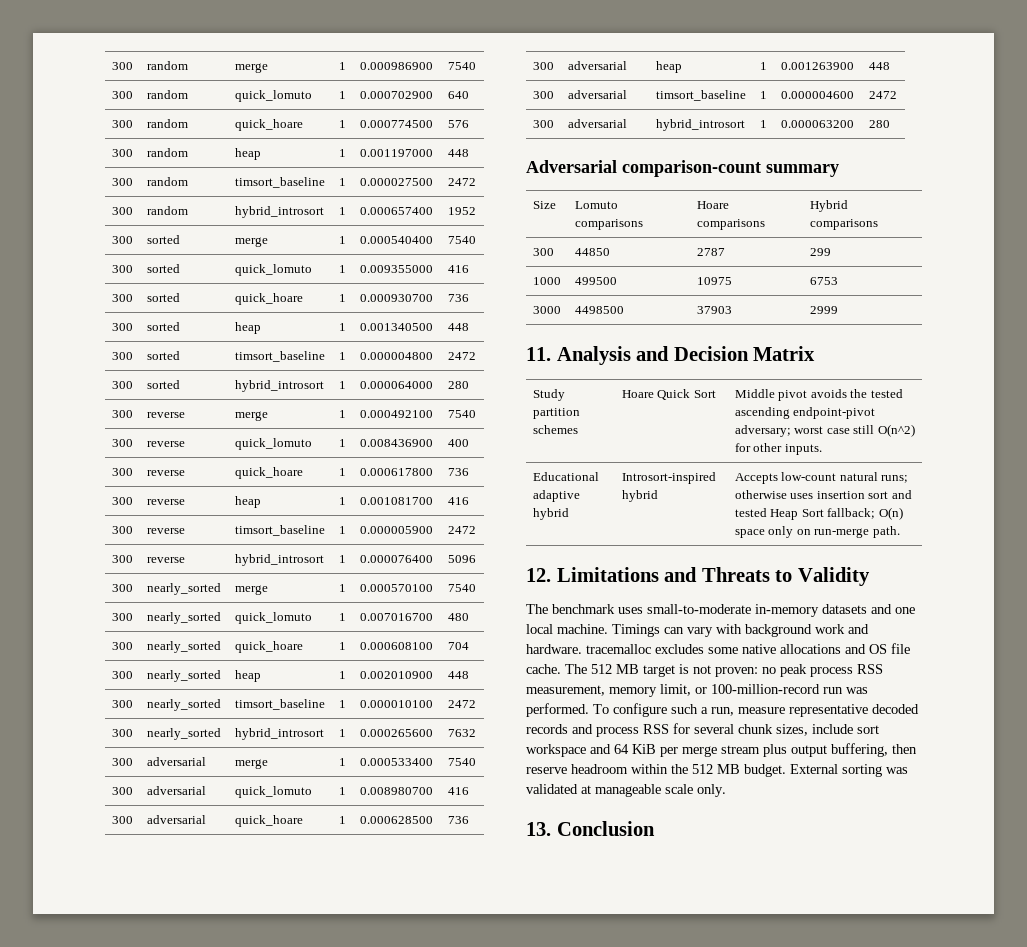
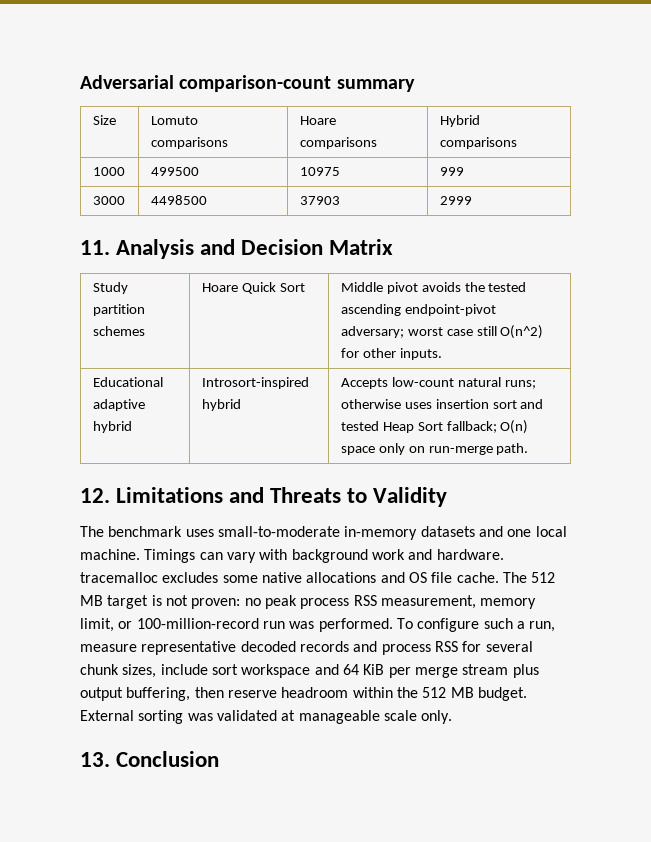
[111,62,133,70] [146,61,188,70] [234,63,268,73] [338,62,346,70] [359,62,433,70] [447,62,476,70] [111,91,133,99] [146,90,188,99] [234,90,312,102] [338,91,346,99] [359,91,433,99] [447,91,469,99] [111,120,133,128] [146,119,188,128] [234,119,303,131] [338,120,346,128] [359,120,433,128] [447,120,469,128] [111,149,133,157] [146,148,188,157] [234,148,261,160] [338,149,346,157] [359,149,433,157] [447,149,469,157] [111,178,133,186] [146,177,188,186] [234,177,325,188] [338,178,346,186] [359,178,433,186] [447,178,476,186] [111,207,133,215] [146,206,188,215] [234,206,324,218] [338,207,346,215] [359,207,433,215] [447,207,476,215] [111,236,133,244] [146,235,180,244] [234,237,268,247] [338,236,346,244] [359,236,433,244] [447,236,476,244] [111,265,133,273] [146,264,180,273] [234,264,312,276] [338,265,346,273] [359,265,433,273] [447,265,469,273] [111,294,133,302] [146,293,180,302] [234,293,303,305] [338,294,346,302] [359,294,433,302] [447,294,469,302] [111,323,133,331] [146,322,180,331] [234,322,261,334] [338,323,346,331] [359,323,433,331] [447,323,469,331] [111,352,133,360] [146,351,180,360] [234,351,325,362] [338,352,346,360] [359,352,433,360] [447,352,476,360] [111,381,133,389] [146,380,180,389] [234,380,324,392] [338,381,346,389] [359,381,433,389] [447,381,469,389] [111,410,133,418] [146,412,185,418] [234,411,268,421] [338,410,346,418] [359,410,433,418] [447,410,476,418] [111,439,133,447] [146,441,185,447] [234,438,312,450] [338,439,346,447] [359,439,433,447] [447,439,469,447] [111,468,133,476] [146,470,185,476] [234,467,303,479] [338,468,346,476] [359,468,433,476] [447,468,469,476] [111,497,133,505] [146,499,185,505] [234,496,261,508] [338,497,346,505] [359,497,433,505] [447,497,469,505] [111,526,133,534] [146,528,185,534] [234,525,325,536] [338,526,346,534] [359,526,433,534] [447,526,476,534] [111,555,133,563] [146,557,185,563] [234,554,324,566] [338,555,346,563] [359,555,433,563] [447,555,476,563] [111,584,133,592] [146,583,221,595] [234,585,268,595] [338,584,346,592] [359,584,433,592] [447,584,476,592] [111,613,133,621] [146,612,221,624] [234,612,312,624] [338,613,346,621] [359,613,433,621] [447,613,469,621] [111,642,133,650] [146,641,221,653] [234,641,303,653] [338,642,346,650] [359,642,433,650] [447,642,469,650] [111,671,133,679] [146,670,221,682] [234,670,261,682] [338,671,346,679] [359,671,433,679] [447,671,469,679] [111,700,133,708] [146,699,221,711] [234,699,325,710] [338,700,346,708] [359,700,433,708] [447,700,476,708] [111,729,133,737] [146,728,221,740] [234,728,324,740] [338,729,346,737] [359,729,433,737] [447,729,476,737] [111,758,133,766] [146,757,206,766] [234,759,268,769] [338,758,346,766] [359,758,433,766] [447,758,476,766] [111,787,133,795] [146,786,206,795] [234,786,312,798] [338,787,346,795] [359,787,433,795] [447,787,469,795] [111,816,133,824] [146,815,206,824] [234,815,303,827] [338,816,346,824] [359,816,433,824] [447,816,469,824] [532,62,554,70] [567,61,627,70] [655,61,682,73] [759,62,767,70] [780,62,854,70] [868,62,890,70] [532,91,554,99] [567,90,627,99] [655,90,746,101] [759,91,767,99] [780,91,854,99] [868,91,897,99] [532,120,554,128] [567,119,627,128] [655,119,745,131] [759,120,767,128] [780,120,854,128] [868,120,890,128] 300 | random | merge | 1 | 0.000986900 | 7540 // 300 | random | quick_lomuto | 1 | 0.000702900 | 640 // 300 | random | quick_hoare | 1 | 0.000774500 | 576 // 300 | random | heap | 1 | 0.001197000 | 448 // 300 | random | timsort_baseline | 1 | 0.000027500 | 2472 // 300 | random | hybrid_introsort | 1 | 0.000657400 | 1952 // 300 | sorted | merge | 1 | 0.000540400 | 7540 // 300 | sorted | quick_lomuto | 1 | 0.009355000 | 416 // 300 | sorted | quick_hoare | 1 | 0.000930700 | 736 // 300 | sorted | heap | 1 | 0.001340500 | 448 // 300 | sorted | timsort_baseline | 1 | 0.000004800 | 2472 // 300 | sorted | hybrid_introsort | 1 | 0.000064000 | 280 // 300 | reverse | merge | 1 | 0.000492100 | 7540 // 300 | reverse | quick_lomuto | 1 | 0.008436900 | 400 // 300 | reverse | quick_hoare | 1 | 0.000617800 | 736 // 300 | reverse | heap | 1 | 0.001081700 | 416 // 300 | reverse | timsort_baseline | 1 | 0.000005900 | 2472 // 300 | reverse | hybrid_introsort | 1 | 0.000076400 | 5096 // 300 | nearly_sorted | merge | 1 | 0.000570100 | 7540 // 300 | nearly_sorted | quick_lomuto | 1 | 0.007016700 | 480 // 300 | nearly_sorted | quick_hoare | 1 | 0.000608100 | 704 // 300 | nearly_sorted | heap | 1 | 0.002010900 | 448 // 300 | nearly_sorted | timsort_baseline | 1 | 0.000010100 | 2472 // 300 | nearly_sorted | hybrid_introsort | 1 | 0.000265600 | 7632 // 300 | adversarial | merge | 1 | 0.000533400 | 7540 // 300 | adversarial | quick_lomuto | 1 | 0.008980700 | 416 // 300 | adversarial | quick_hoare | 1 | 0.000628500 | 736 // 300 | adversarial | heap | 1 | 0.001263900 | 448 // 300 | adversarial | timsort_baseline | 1 | 0.000004600 | 2472 // 300 | adversarial | hybrid_introsort | 1 | 0.000063200 | 280 // -> (80, 82) none
[532,248,554,256] [574,248,610,256] [696,248,725,256] [809,248,831,256] // 300 | 44850 | 2787 | 299 -> (517, 143) none
[809,277,838,285] 6753 -> [439,167,464,176] 999

